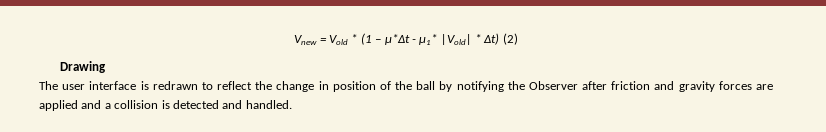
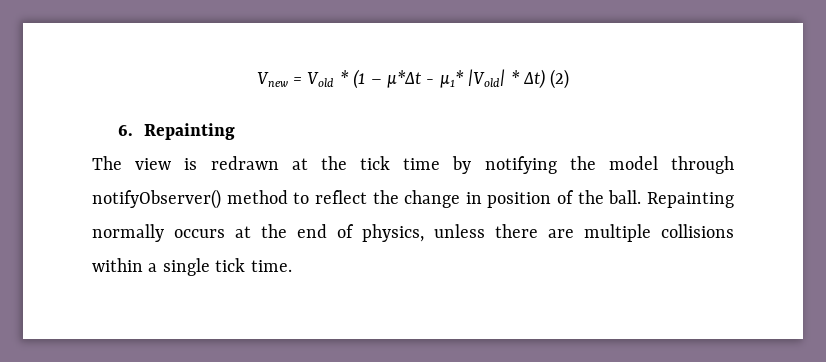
[60,61,107,73] Drawing -> [117,123,235,140] 6. Repainting
[62,81,198,90] user interface is redrawn -> [135,156,735,174] [92,189,288,209] view is redrawn at the tick time by notifying the model through notifyObserver() method
[416,81,773,92] [39,100,292,111] ball by notifying the Observer after friction and gravity forces are applied and a collision is detected and handled. -> [608,190,734,208] [92,224,734,242] [92,258,292,276] ball. Repainting normally occurs at the end of physics, unless there are multiple collisions within a single tick time.

